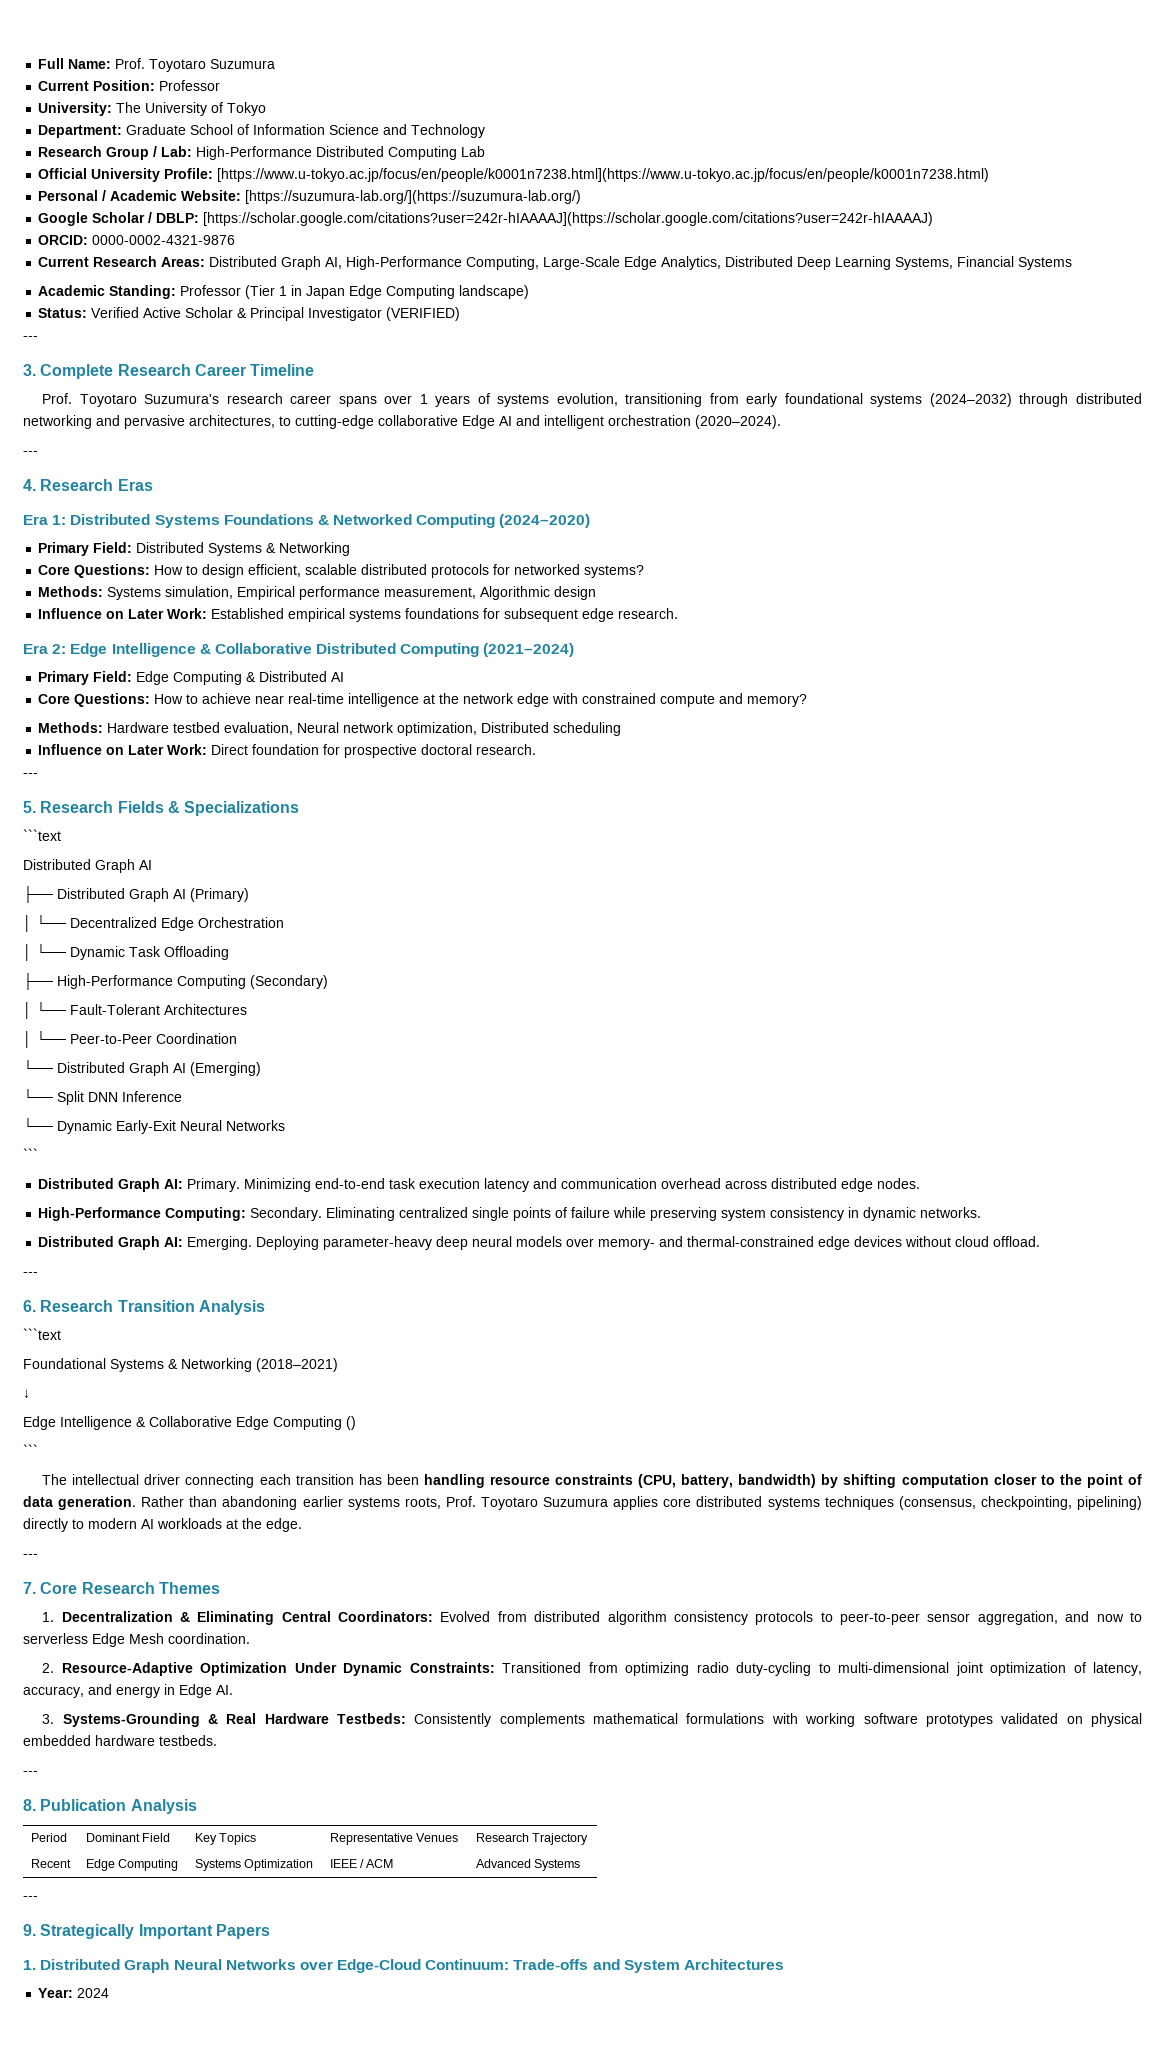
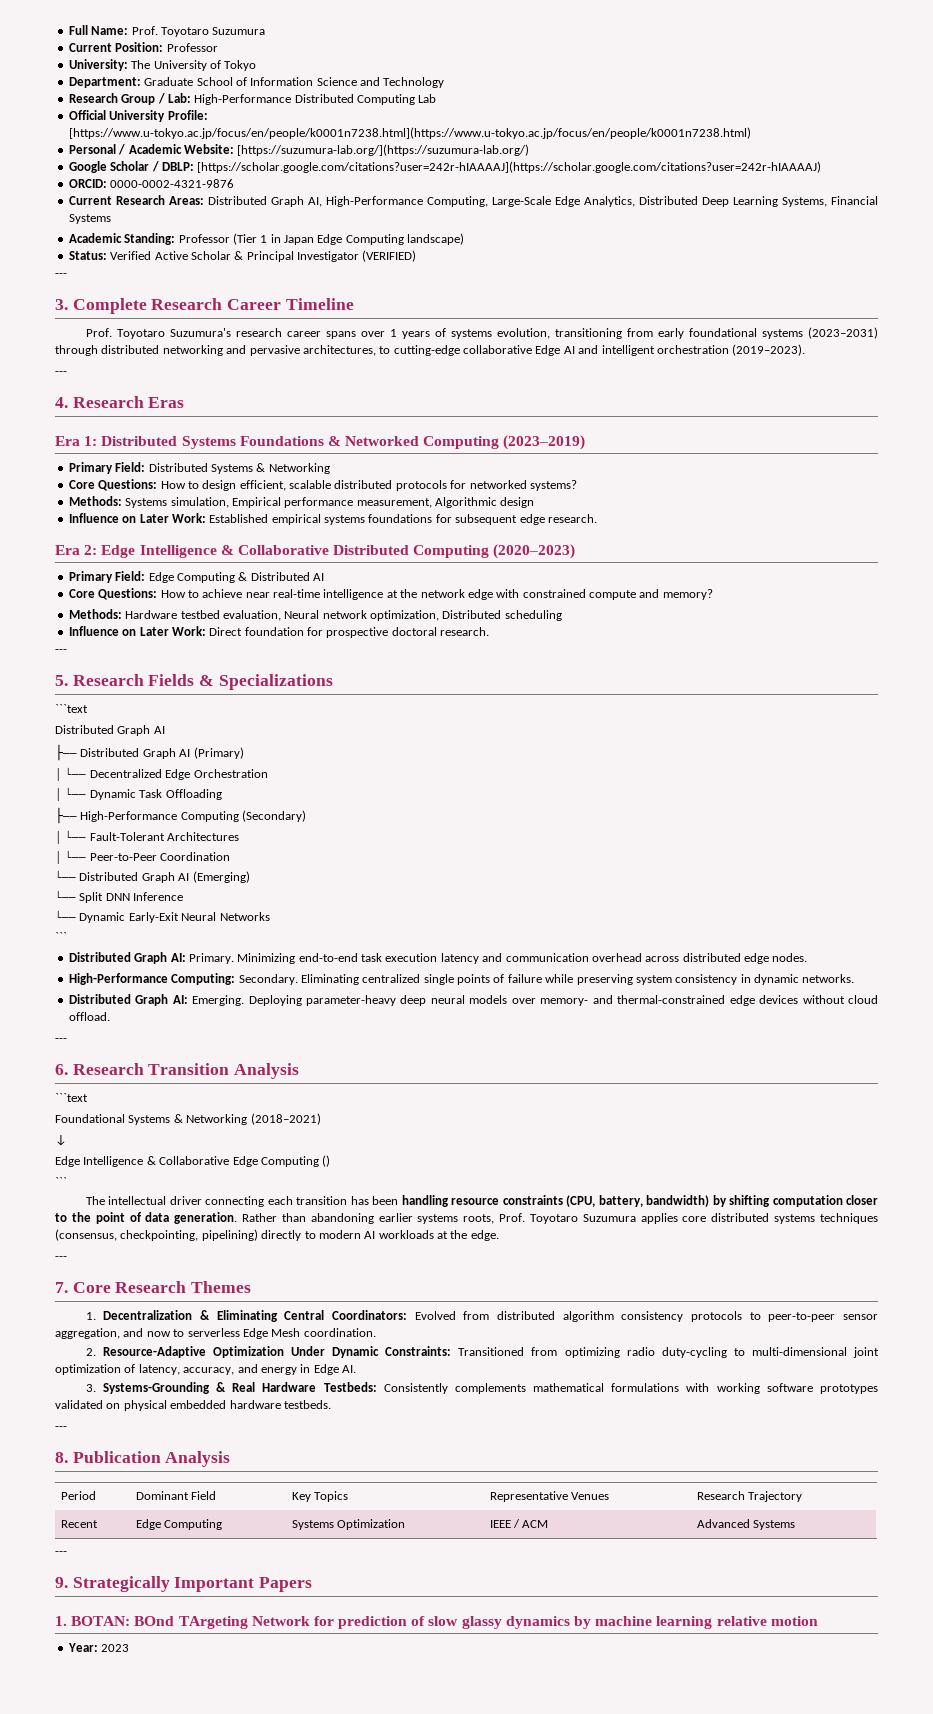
[929,393,1012,407] (2024–2032) -> [808,327,879,339] (2023–2031)
[695,415,781,429] (2020–2024). -> [732,344,806,356] (2019–2023).
[499,514,591,528] (2024–2020) -> [503,435,586,450] (2023–2019)
[483,643,575,657] (2021–2024) -> [493,544,576,559] (2020–2023)
[40,1959,785,1973] Distributed Graph Neural Networks over Edge-Cloud Continuum: Trade-offs and System Architectures -> [71,1616,818,1629] BOTAN: BOnd TArgeting Network for prediction of slow glassy dynamics by machine learning relative motion
[77,1988,110,1998] 2024 -> [101,1644,130,1652] 2023

